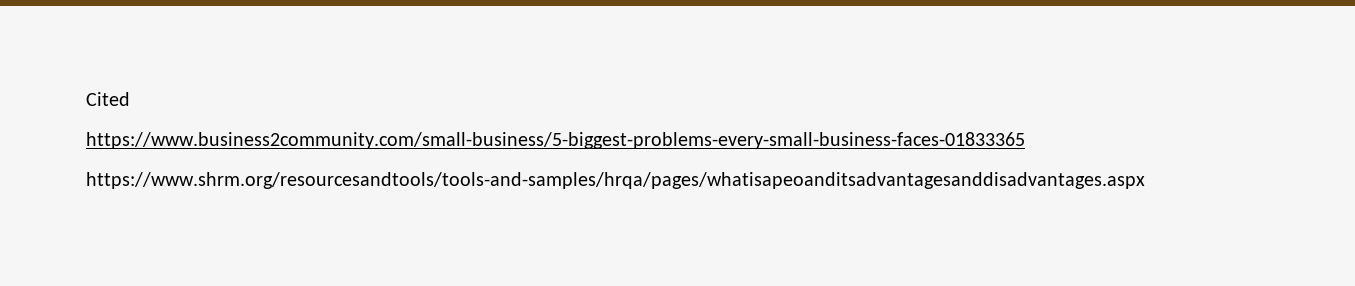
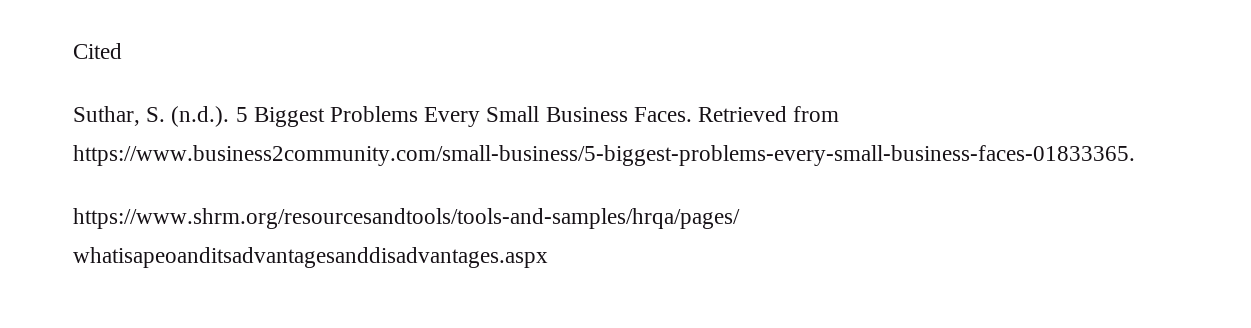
[86,132,1025,149] https://www.business2community.com/small-business/5-biggest-problems-every-small-business-faces-01833365 -> [73,106,840,127] [73,145,1135,166] Suthar, S. (n.d.). 5 Biggest Problems Every Small Business Faces. Retrieved from https://www.business2community.com/small-business/5-biggest-problems-every-small-business-faces-01833365.

